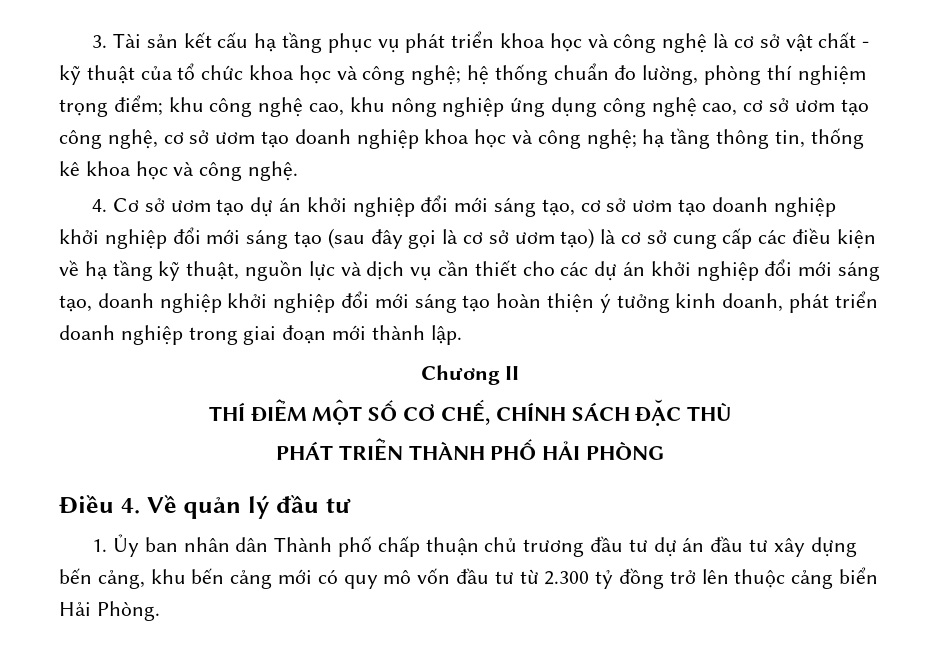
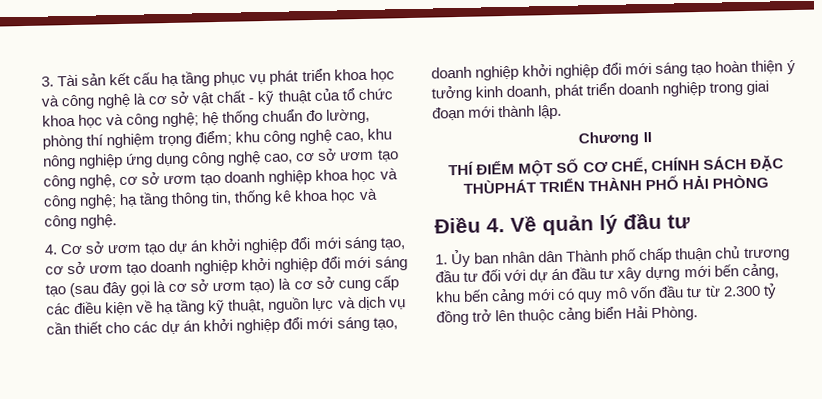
[687,402,732,421] [275,441,333,460] THÙ // PHÁT -> [462,179,536,194] THÙPHÁT
(648, 545) none -> [481,269,527,282] đối với
(857, 547) none -> [683,265,711,278] mới

